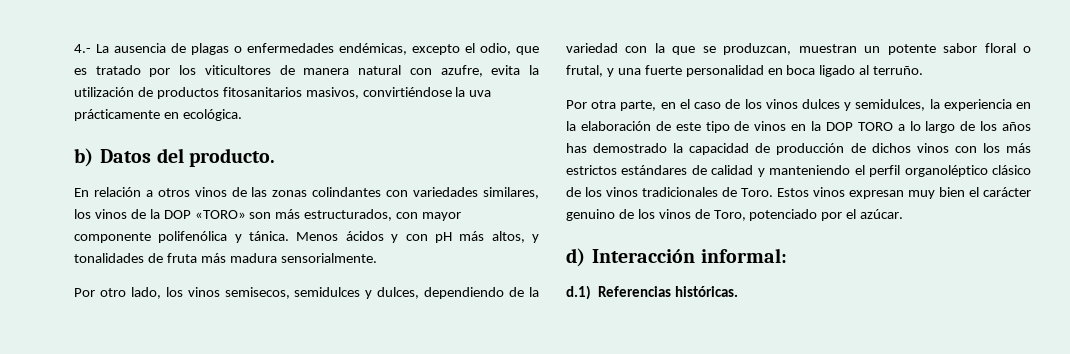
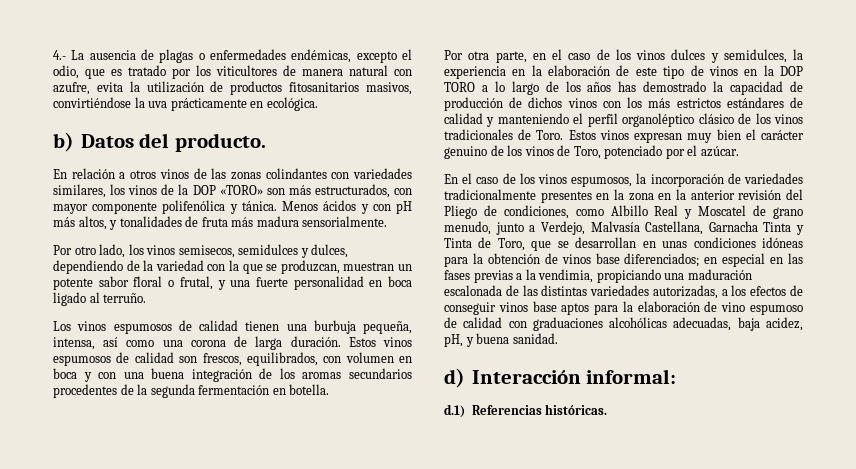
(924, 70) none -> [53,320,412,334] [53,336,412,350] [53,352,412,366] [53,368,412,382] [53,384,330,398] // Los vinos espumosos de calidad tienen una burbuja pequeña, intensa, así como una corona de larga duración. Estos vinos espumosos de calidad son frescos, equilibrados, con volumen en boca y con una buena integración de los aromas secundarios procedentes de la segunda fermentación en botella.
(904, 214) none -> [444,173,803,187] [444,189,803,203] [444,205,803,219] [444,221,804,235] [444,237,803,251] [444,253,803,267] [444,269,752,283] [444,285,803,299] [444,301,803,315] [444,317,803,331] [444,333,558,347] // En el caso de los vinos espumosos, la incorporación de variedades tradicionalmente presentes en la zona en la anterior revisión del Pliego de condiciones, como Albillo Real y Moscatel de grano menudo, junto a Verdejo, Malvasía Castellana, Garnacha Tinta y Tinta de Toro, que se desarrollan en unas condiciones idóneas para la obtención de vinos base diferenciados; en especial en las fases previas a la vendimia, propiciando una maduración escalonada de las distintas variedades autorizadas, a los efectos de conseguir vinos base aptos para la elaboración de vino espumoso de calidad con graduaciones alcohólicas adecuadas, baja acidez, pH, y buena sanidad.

